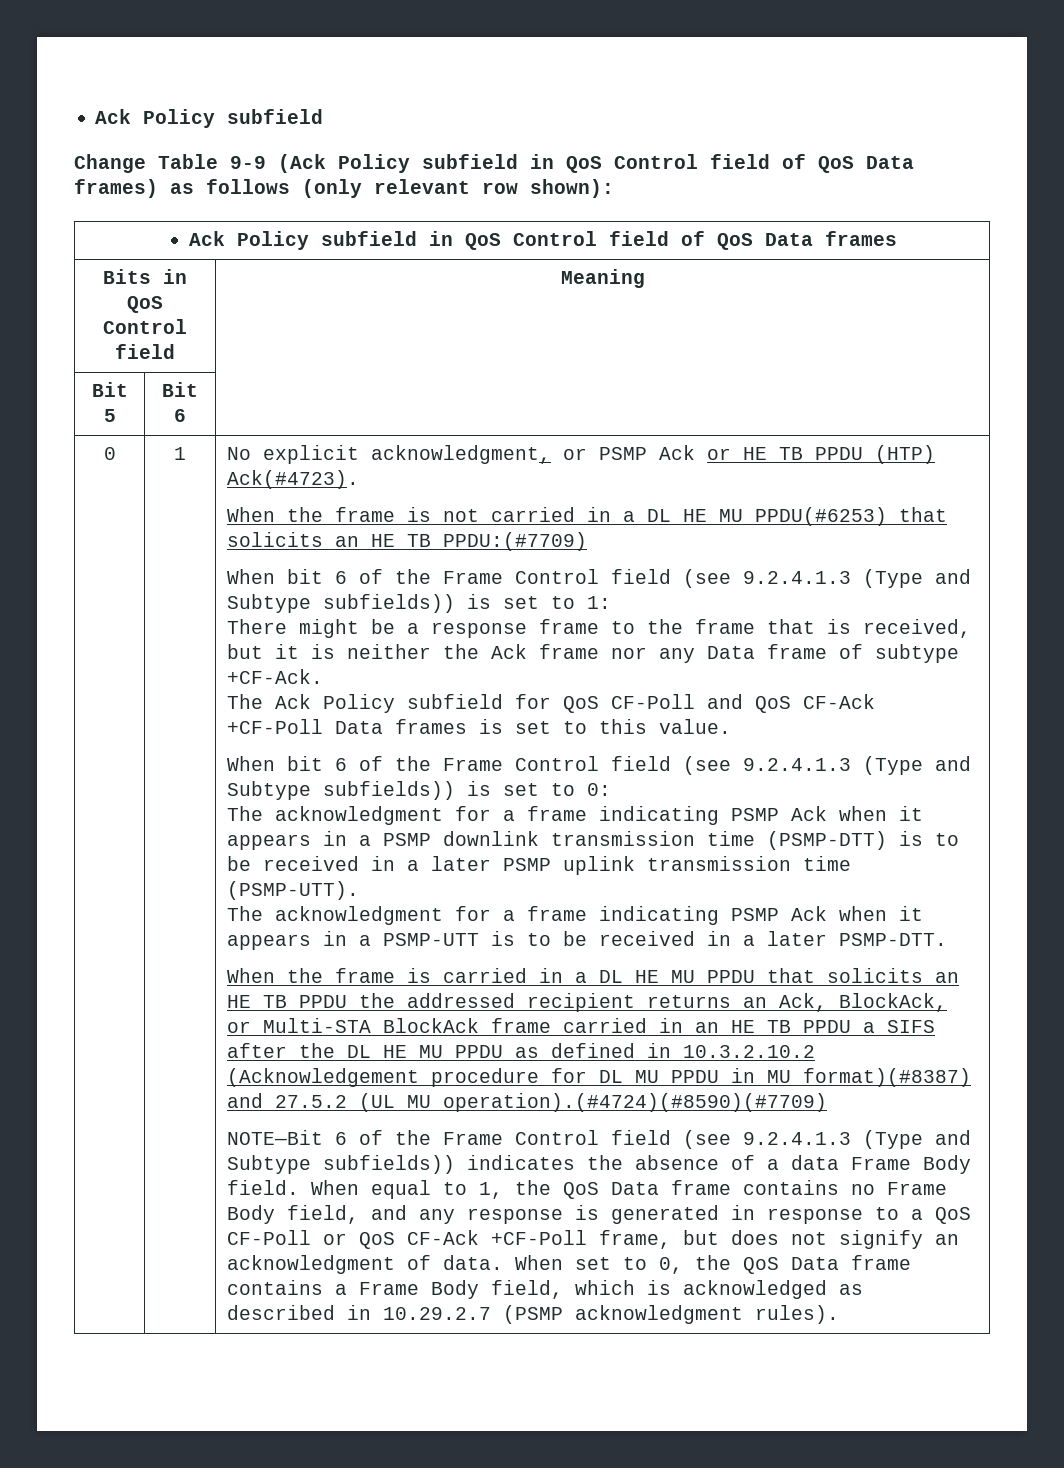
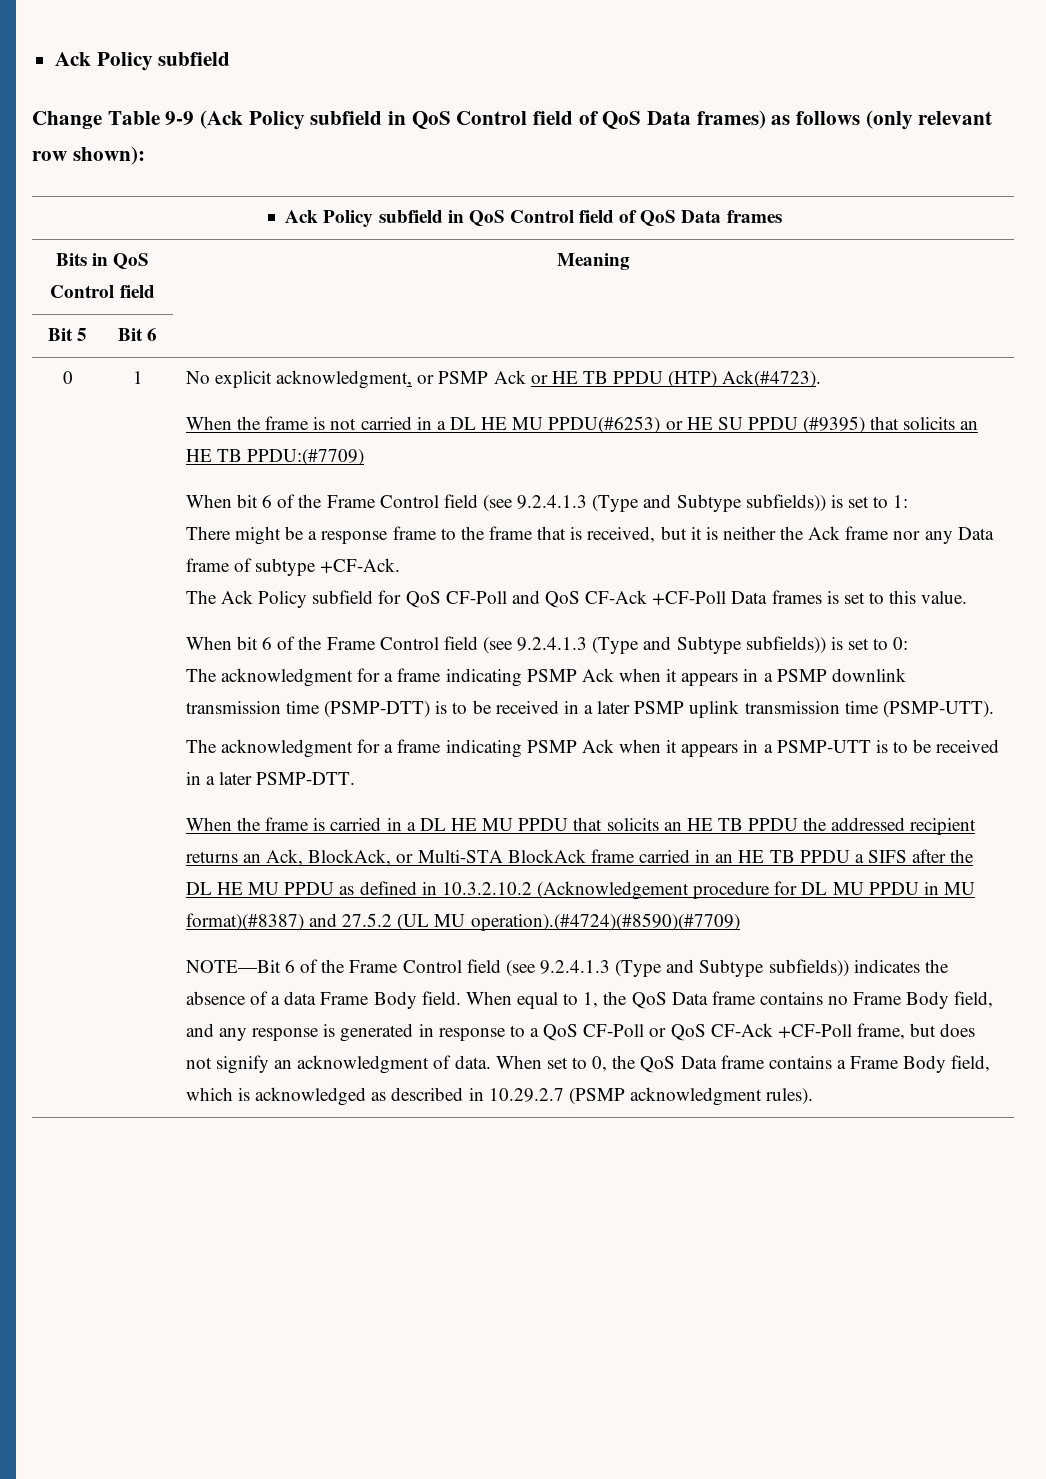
(887, 516) none -> [665,416,866,434] or HE SU PPDU (#9395)

